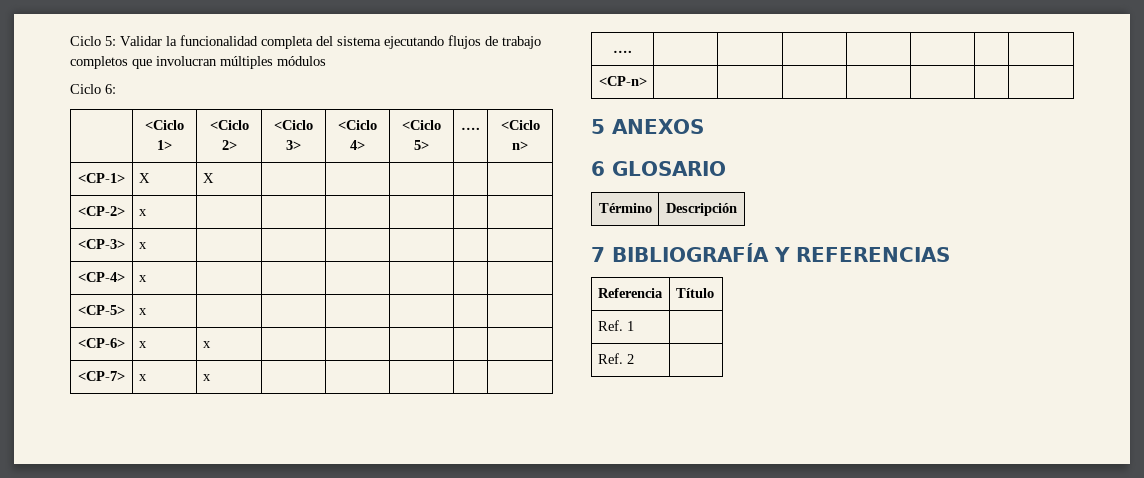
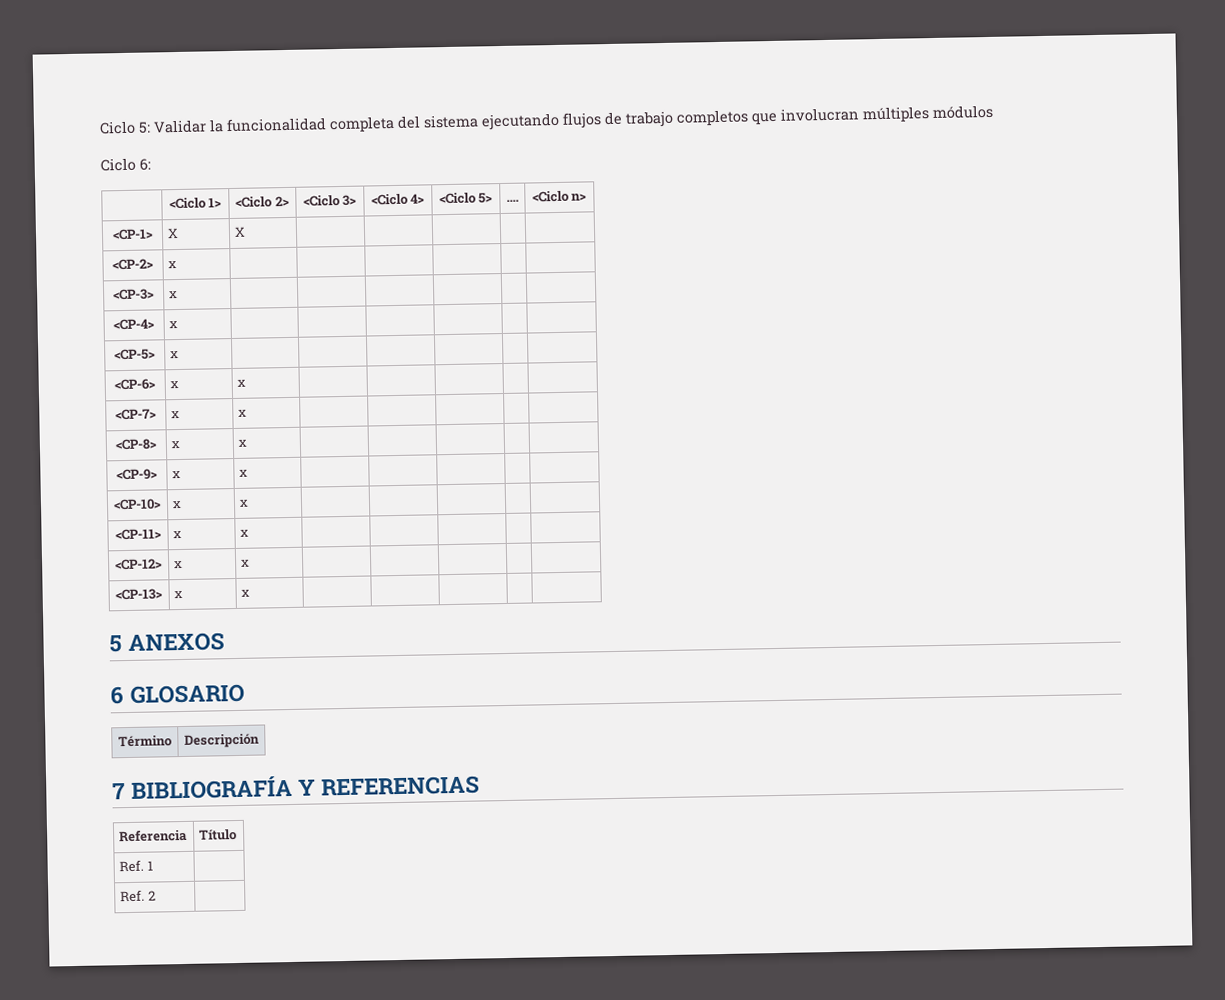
[613,50,632,53] [598,76,647,86] …. | | | | | | | // <CP-n> | | -> [115,438,157,451] [171,440,181,449] [238,439,248,447] [116,468,158,481] [172,470,182,479] [239,469,249,477] [113,498,162,511] [172,500,183,509] [239,499,250,507] [114,528,162,541] [173,530,183,539] [240,529,250,537] [115,558,163,571] [174,560,184,569] [241,559,251,567] [115,588,163,601] [174,590,184,599] [241,589,251,597] <CP-8> | x | x | | | | | // <CP-9> | x | x | | | | | // <CP-10> | x | x | | | | | // <CP-11> | x | x | | | | | // <CP-12> | x | x | | | | | // <CP-13> | x | x

